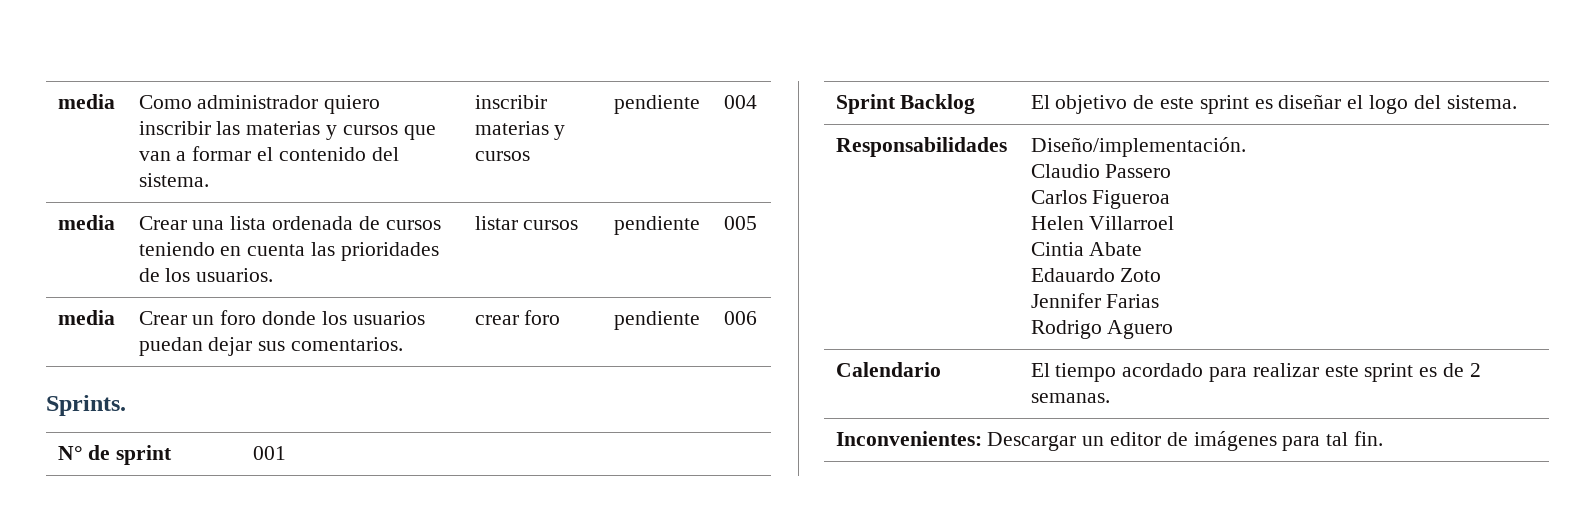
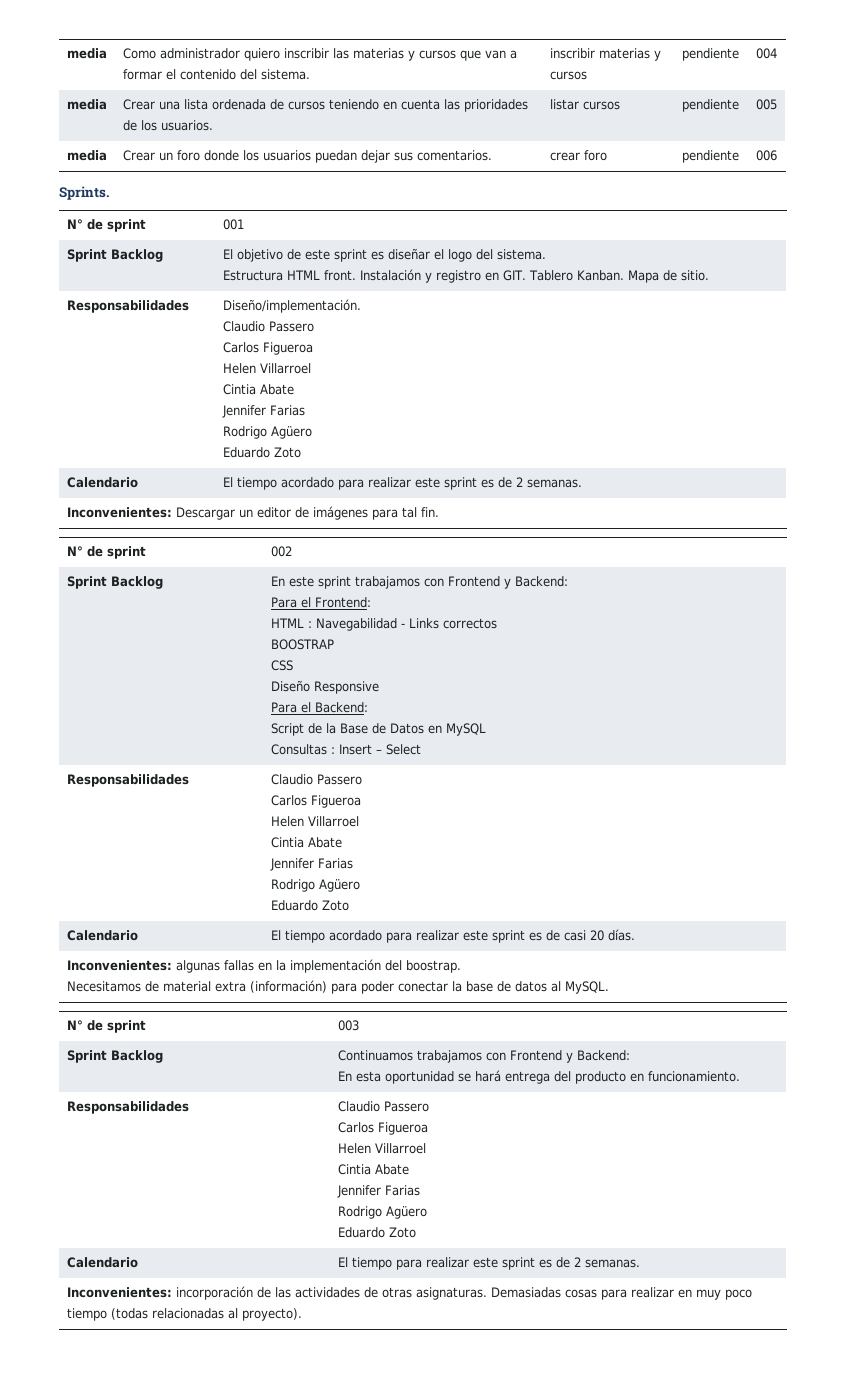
(1517, 102) none -> [222,269,709,283] // Estructura HTML front. Instalación y registro en GIT. Tablero Kanban. Mapa de sitio.
[1030,268,1162,282] [1030,293,1160,308] [1030,320,1174,339] // Edauardo Zoto // Jennifer Farias // Rodrigo Aguero -> [221,405,305,418] [222,426,312,439] [222,447,301,458] // Jennifer Farias // Rodrigo Agüero // Eduardo Zoto
(1383, 438) none -> [66,546,146,559] [270,546,292,557] [66,576,163,589] [270,576,568,589] [270,597,371,608] [270,618,497,631] [270,639,334,650] [270,660,293,671] [270,680,379,694] [270,702,368,713] [270,723,486,736] [270,744,421,755] [66,774,189,787] [270,774,362,785] [270,795,361,808] [270,816,359,827] [270,837,342,848] [269,858,353,871] [270,879,360,892] [270,900,349,911] [66,930,138,941] [270,929,635,943] [66,959,461,973] [66,980,609,994] [66,1020,146,1033] [337,1020,359,1031] [66,1050,163,1063] [337,1050,630,1063] [337,1070,740,1084] [66,1101,189,1114] [337,1101,429,1112] [337,1122,428,1135] [337,1143,426,1154] [337,1164,409,1175] [336,1185,420,1198] [337,1206,427,1219] [337,1227,416,1238] [66,1257,138,1268] [337,1257,640,1270] [66,1286,752,1300] [66,1308,302,1321] // N° de sprint | 002 // Sprint Backlog | En este sprint trabajamos con Frontend y Backend: // Para el Frontend: // HTML : Navegabilidad - Links correctos // BOOSTRAP // CSS // Diseño Responsive // Para el Backend: // Script de la Base de Datos en MySQL // Consultas : Insert – Select // Responsabilidades | Claudio Passero // Carlos Figueroa // Helen Villarroel // Cintia Abate // Jennifer Farias // Rodrigo Agüero // Eduardo Zoto // Calendario | El tiempo acordado para realizar este sprint es de casi 20 días. // Inconvenientes: algunas fallas en la implementación del boostrap. // Necesitamos de material extra (información) para poder conectar la base de datos al MySQL. // N° de sprint | 003 // Sprint Backlog | Continuamos trabajamos con Frontend y Backend: // En esta oportunidad se hará entrega del producto en funcionamiento. // Responsabilidades | Claudio Passero // Carlos Figueroa // Helen Villarroel // Cintia Abate // Jennifer Farias // Rodrigo Agüero // Eduardo Zoto // Calendario | El tiempo para realizar este sprint es de 2 semanas. // Inconvenientes: incorporación de las actividades de otras asignaturas. Demasiadas cosas para realizar en muy poco tiempo (todas relacionadas al proyecto).

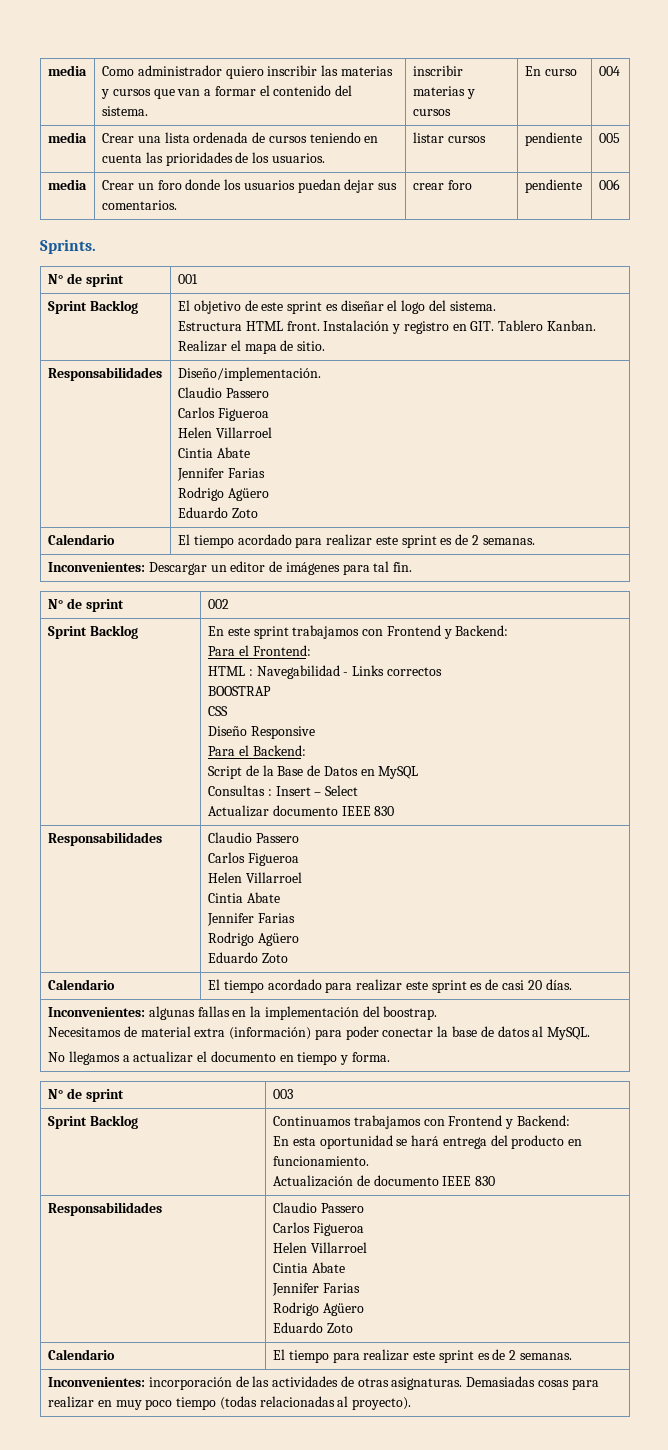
[681,48,739,61] pendiente -> [524,66,577,76] En curso
[627,270,659,283] Mapa -> [177,340,277,354] Realizar el mapa
(421, 749) none -> [207,805,395,817] // Actualizar documento IEEE 830
(609, 987) none -> [47,1051,390,1065] // No llegamos a actualizar el documento en tiempo y forma.
(740, 1076) none -> [272,1175,496,1187] // Actualización de documento IEEE 830

